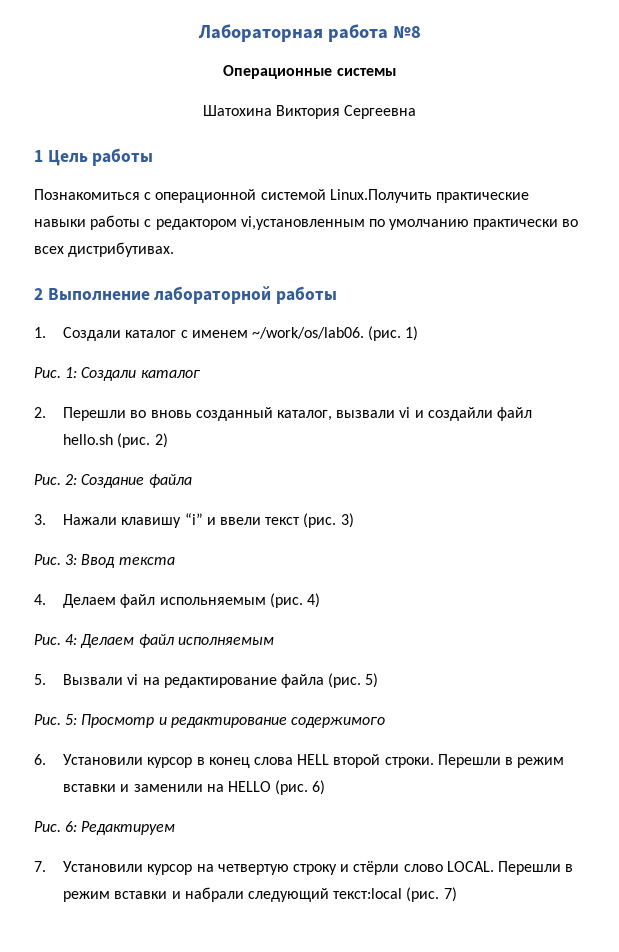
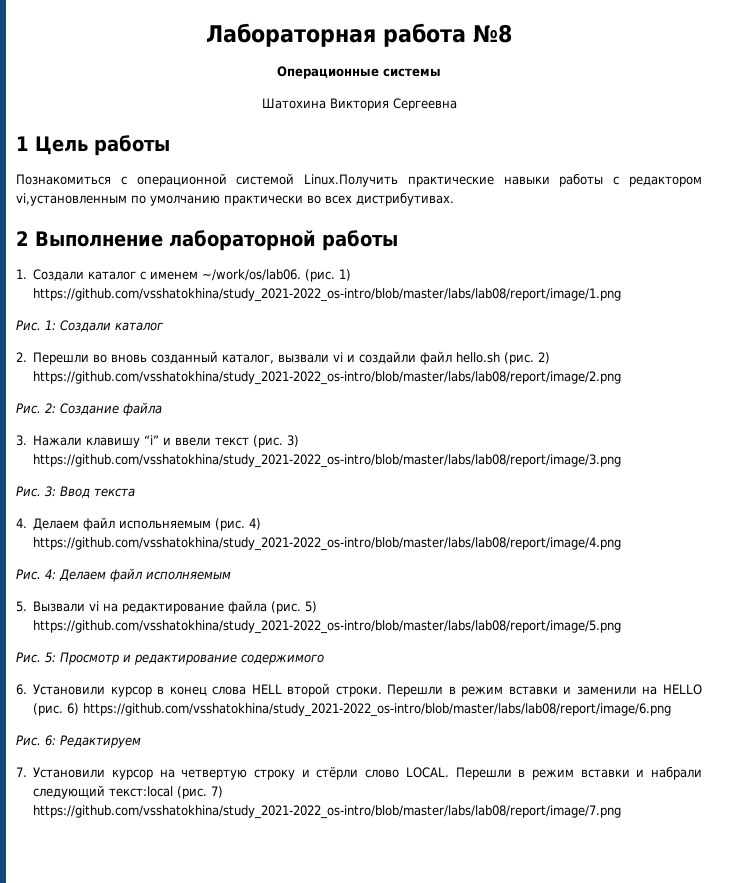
(419, 333) none -> [33,288,622,302] https://github.com/vsshatokhina/study_2021-2022_os-intro/blob/master/labs/lab08/report/image/1.png
(168, 440) none -> [33,371,622,385] https://github.com/vsshatokhina/study_2021-2022_os-intro/blob/master/labs/lab08/report/image/2.png
(354, 520) none -> [33,454,622,468] https://github.com/vsshatokhina/study_2021-2022_os-intro/blob/master/labs/lab08/report/image/3.png
(320, 600) none -> [33,537,622,551] https://github.com/vsshatokhina/study_2021-2022_os-intro/blob/master/labs/lab08/report/image/4.png
(379, 680) none -> [33,620,622,634] https://github.com/vsshatokhina/study_2021-2022_os-intro/blob/master/labs/lab08/report/image/5.png
(326, 787) none -> [83,703,672,717] https://github.com/vsshatokhina/study_2021-2022_os-intro/blob/master/labs/lab08/report/image/6.png
(457, 894) none -> [33,805,622,819] https://github.com/vsshatokhina/study_2021-2022_os-intro/blob/master/labs/lab08/report/image/7.png

